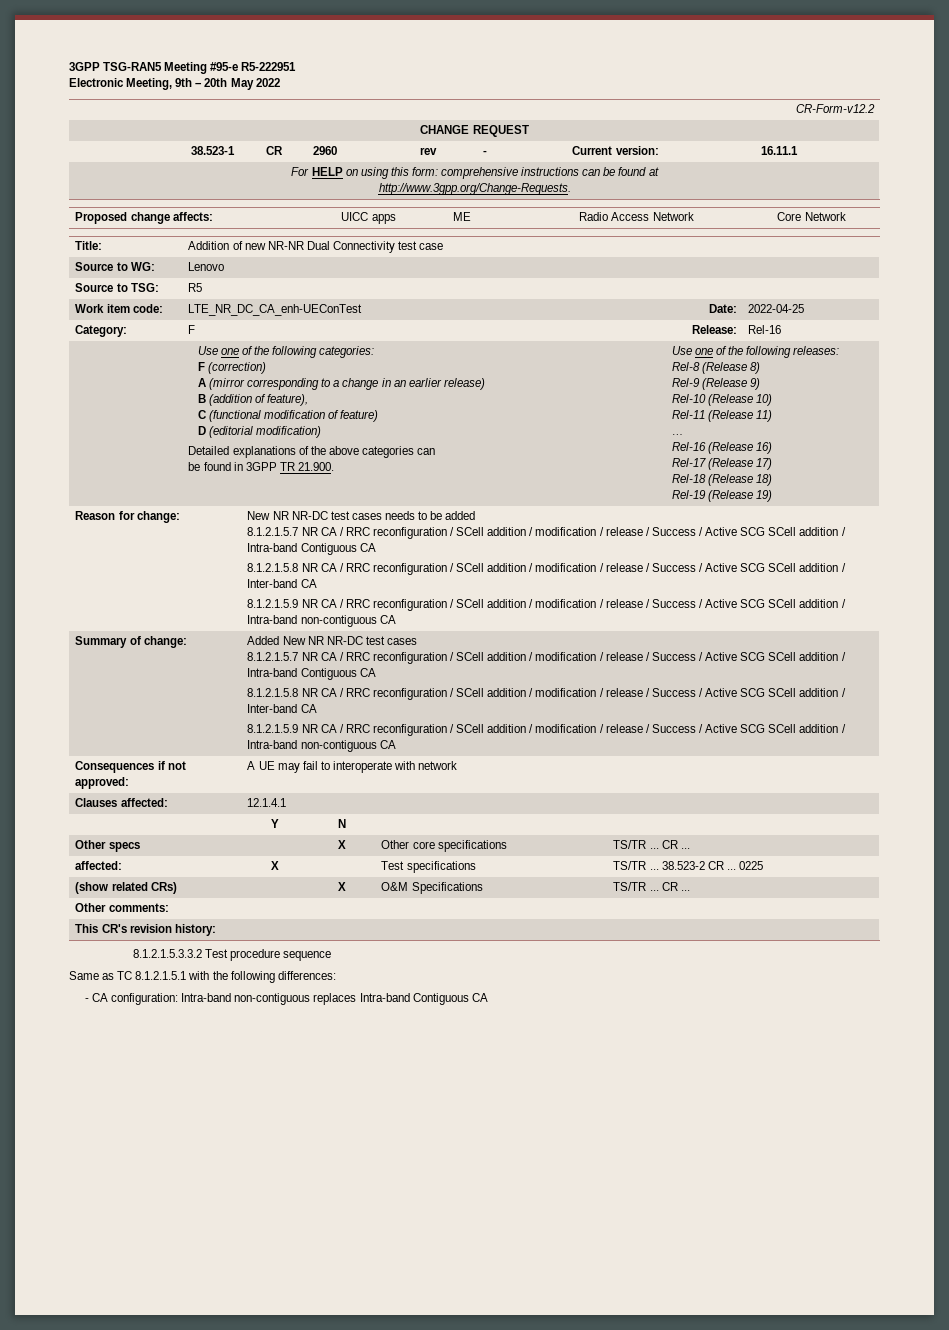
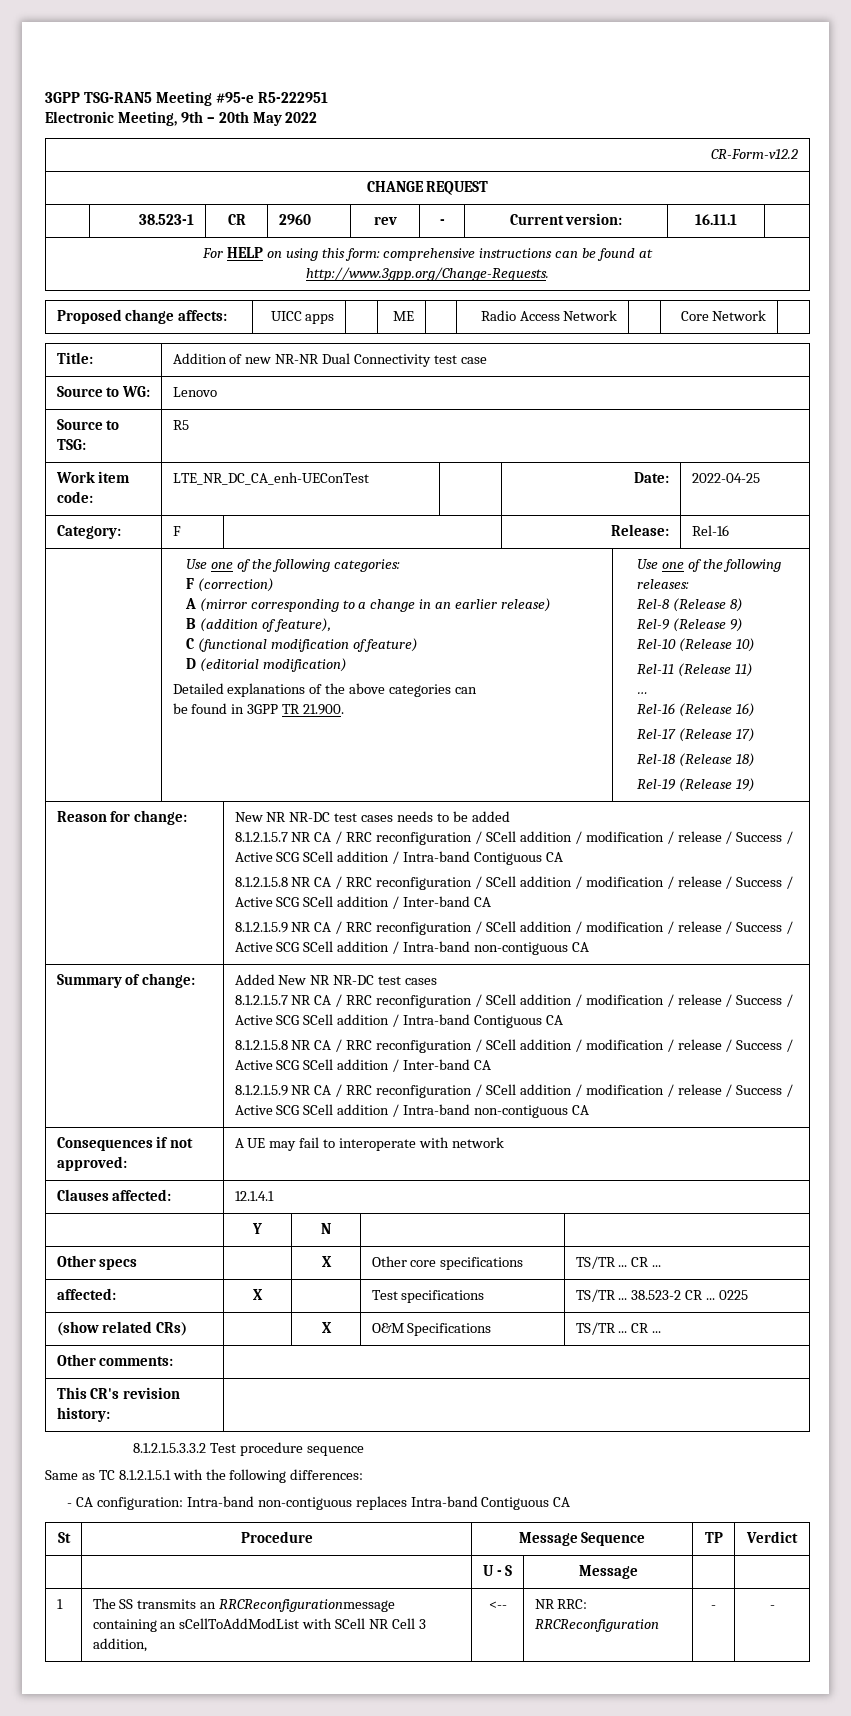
(488, 997) none -> [57,1532,71,1543] [240,1531,313,1543] [518,1532,646,1546] [704,1532,723,1543] [746,1531,798,1543] [482,1565,513,1576] [578,1565,638,1579] [56,1599,63,1609] [92,1598,396,1612] [92,1618,426,1632] [92,1638,147,1652] [488,1601,507,1609] [534,1599,588,1609] [534,1619,659,1632] [711,1605,716,1609] [769,1605,775,1609] // St | Procedure | Message Sequence | TP | Verdict // | | U - S | Message | | // 1 | The SS transmits an RRCReconfigurationmessage containing an sCellToAddModList with SCell NR Cell 3 addition, | <-- | NR RRC: RRCReconfiguration | - | -

